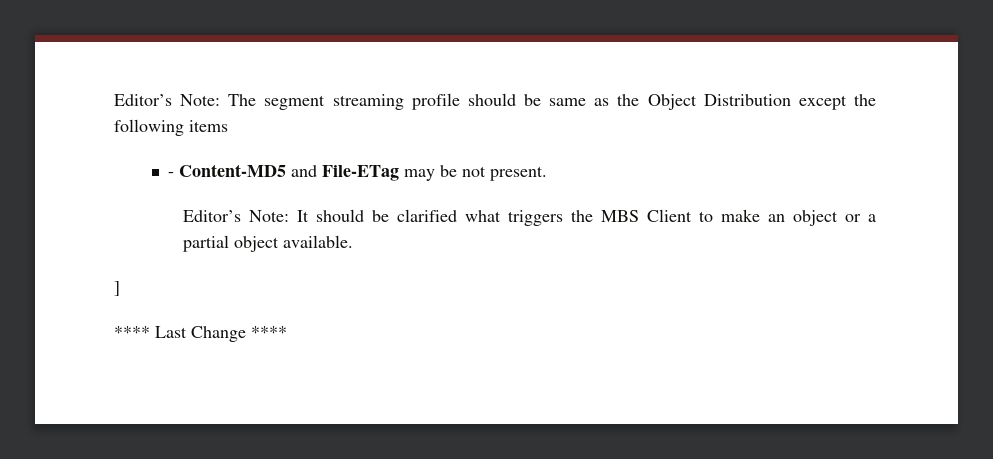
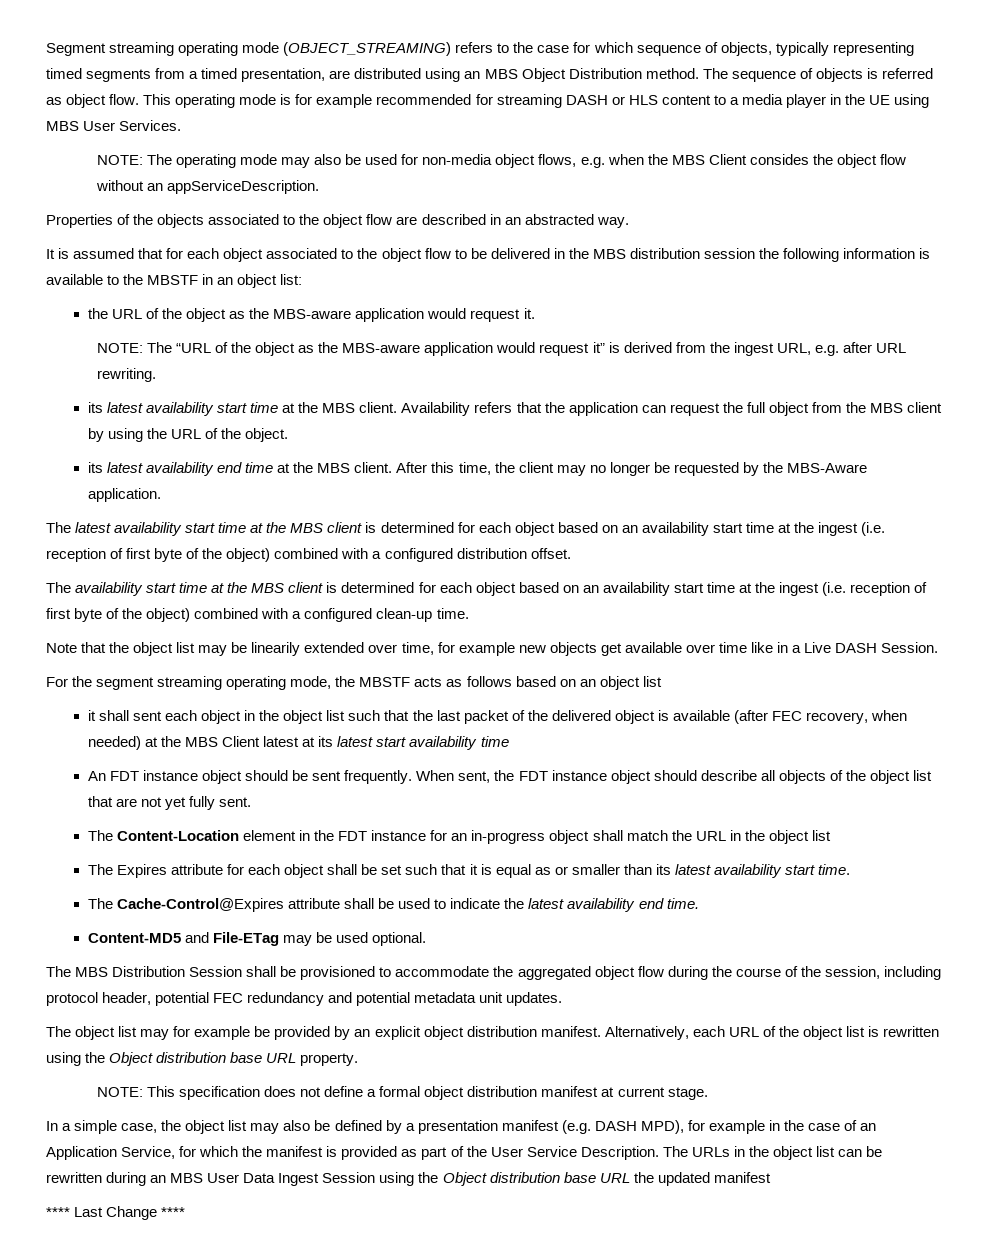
[114,93,876,110] [114,119,228,136] [168,172,175,177] Editor’s Note: The segment streaming profile should be same as the Object Distribution except the following items // - -> [46,42,914,56] [46,68,933,82] [46,94,930,108] [46,120,182,131] [96,154,906,168] [95,180,320,194] [46,214,629,228] [46,248,931,262] [46,274,303,288] [87,308,535,322] [96,342,906,356] [96,368,156,382] [87,402,943,416] [87,428,289,442] [87,462,868,476] [87,488,161,502] [46,522,886,536] [46,548,571,562] [46,582,928,596] [46,608,469,622] [46,642,939,656] [46,676,662,690] [87,710,908,724] [87,736,509,750] [87,770,933,784] [87,796,252,810] [87,830,831,844] [87,864,851,878] [87,898,699,912] Segment streaming operating mode (OBJECT_STREAMING) refers to the case for which sequence of objects, typically representing timed segments from a timed presentation, are distributed using an MBS Object Distribution method. The sequence of objects is referred as object flow. This operating mode is for example recommended for streaming DASH or HLS content to a media player in the UE using MBS User Services. // NOTE: The operating mode may also be used for non-media object flows, e.g. when the MBS Client consides the object flow without an appServiceDescription. // Properties of the objects associated to the object flow are described in an abstracted way. // It is assumed that for each object associated to the object flow to be delivered in the MBS distribution session the following information is available to the MBSTF in an object list: // the URL of the object as the MBS-aware application would request it. // NOTE: The “URL of the object as the MBS-aware application would request it” is derived from the ingest URL, e.g. after URL rewriting. // its latest availability start time at the MBS client. Availability refers that the application can request the full object from the MBS client by using the URL of the object. // its latest availability end time at the MBS client. After this time, the client may no longer be requested by the MBS-Aware application. // The latest availability start time at the MBS client is determined for each object based on an availability start time at the ingest (i.e. reception of first byte of the object) combined with a configured distribution offset. // The availability start time at the MBS client is determined for each object based on an availability start time at the ingest (i.e. reception of first byte of the object) combined with a configured clean-up time. // Note that the object list may be linearily extended over time, for example new objects get available over time like in a Live DASH Session. // For the segment streaming operating mode, the MBSTF acts as follows based on an object list // it shall sent each object in the object list such that the last packet of the delivered object is available (after FEC recovery, when needed) at the MBS Client latest at its latest start availability time // An FDT instance object should be sent frequently. When sent, the FDT instance object should describe all objects of the object list that are not yet fully sent. // The Content-Location element in the FDT instance for an in-progress object shall match the URL in the object list // The Expires attribute for each object shall be set such that it is equal as or smaller than its latest availability start time. // The Cache-Control@Expires attribute shall be used to indicate the latest availability end time. //
[462,166,548,181] [182,209,876,226] [182,235,353,252] [114,281,120,296] not present. // Editor’s Note: It should be clarified what triggers the MBS Client to make an object or a partial object available. // ] -> [336,932,427,946] [46,966,941,980] [46,992,563,1006] [46,1026,940,1040] [46,1052,359,1066] [96,1086,708,1100] [46,1120,877,1134] [46,1146,883,1160] [46,1172,771,1186] used optional. // The MBS Distribution Session shall be provisioned to accommodate the aggregated object flow during the course of the session, including protocol header, potential FEC redundancy and potential metadata unit updates. // The object list may for example be provided by an explicit object distribution manifest. Alternatively, each URL of the object list is rewritten using the Object distribution base URL property. // NOTE: This specification does not define a formal object distribution manifest at current stage. // In a simple case, the object list may also be defined by a presentation manifest (e.g. DASH MPD), for example in the case of an Application Service, for which the manifest is provided as part of the User Service Description. The URLs in the object list can be rewritten during an MBS User Data Ingest Session using the Object distribution base URL the updated manifest

